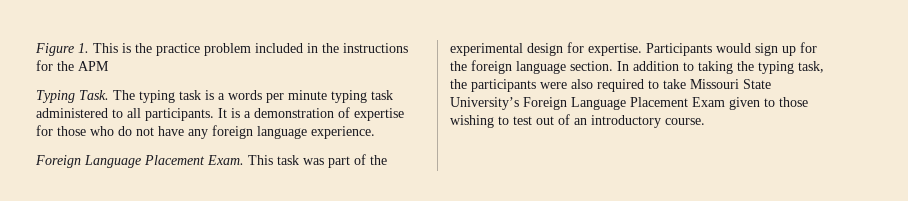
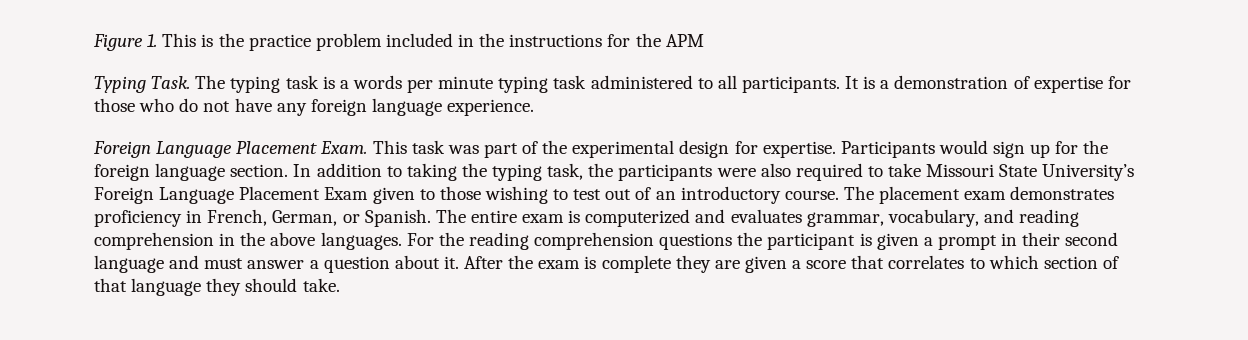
(705, 121) none -> [843,186,1115,204] [94,209,1080,227] [94,232,1119,250] [94,255,1119,273] [94,278,340,296] The placement exam demonstrates proficiency in French, German, or Spanish. The entire exam is computerized and evaluates grammar, vocabulary, and reading comprehension in the above languages. For the reading comprehension questions the participant is given a prompt in their second language and must answer a question about it. After the exam is complete they are given a score that correlates to which section of that language they should take.

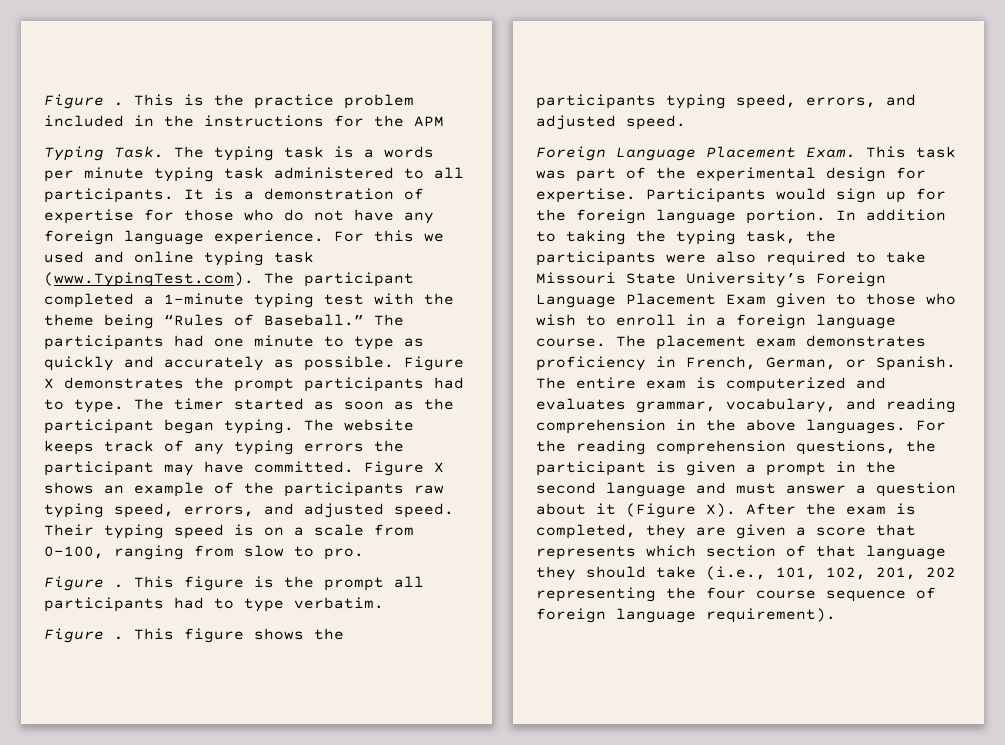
[93,34,158,51] Figure 1. -> [44,94,124,109] Figure .
(535, 107) none -> [334,230,444,242] [44,251,314,266] [44,272,414,287] [44,293,454,308] [44,314,404,329] [44,335,424,350] [44,356,464,371] [44,377,464,392] [44,398,454,413] [44,419,414,434] [44,440,404,455] [44,461,444,476] [44,482,444,497] [44,503,454,518] [44,524,414,539] [44,545,364,560] [44,576,424,591] [44,597,384,612] [44,628,344,643] [536,94,916,109] [536,115,686,130] For this we used and online typing task (www.TypingTest.com). The participant completed a 1-minute typing test with the theme being “Rules of Baseball.” The participants had one minute to type as quickly and accurately as possible. Figure X demonstrates the prompt participants had to type. The timer started as soon as the participant began typing. The website keeps track of any typing errors the participant may have committed. Figure X shows an example of the participants raw typing speed, errors, and adjusted speed. Their typing speed is on a scale from 0-100, ranging from slow to pro. // Figure . This figure is the prompt all participants had to type verbatim. // Figure . This figure shows the participants typing speed, errors, and adjusted speed.
[230,164,289,177] section. -> [746,209,826,224] portion.
[484,186,781,204] wishing to test out of an introductory -> [926,293,956,305] [536,314,896,329] who wish to enroll in a foreign language
[659,233,733,250] questions -> [796,440,896,455] questions,
[1022,232,1061,246] their -> [866,461,896,473] the
[443,256,459,269] it. -> [596,503,736,518] it (Figure X).
[601,255,671,273] complete -> [536,524,636,539] completed,
[888,255,985,269] correlates to -> [536,546,636,560] represents
[302,278,340,292] take. -> [656,566,956,580] [536,587,936,602] [536,608,836,623] take (i.e., 101, 102, 201, 202 representing the four course sequence of foreign language requirement).

